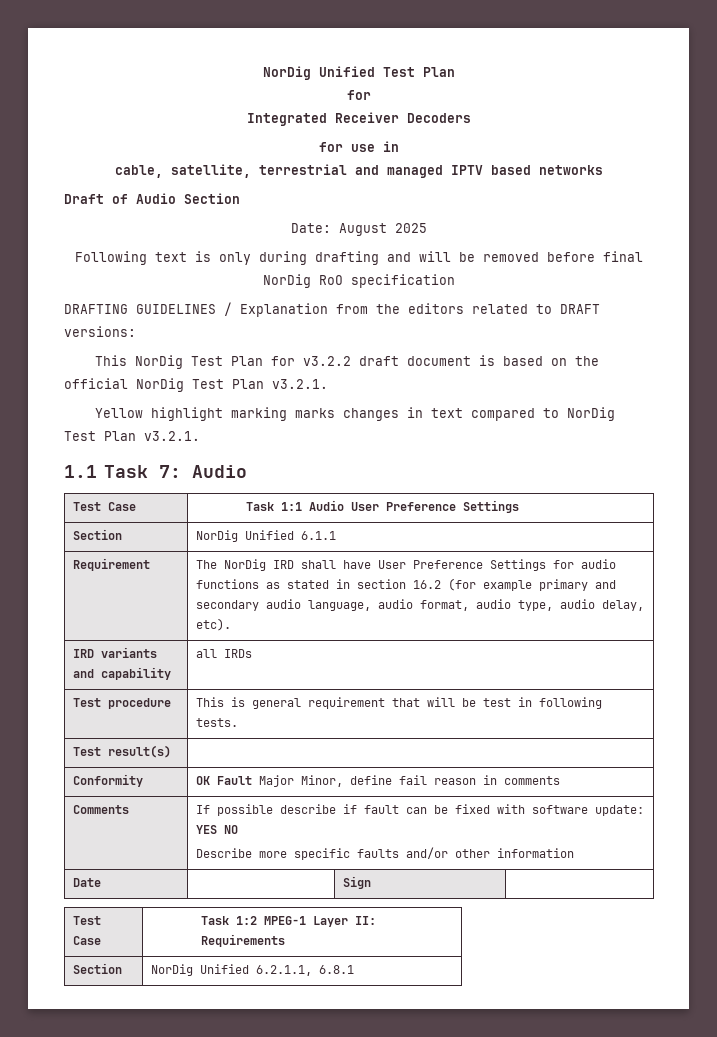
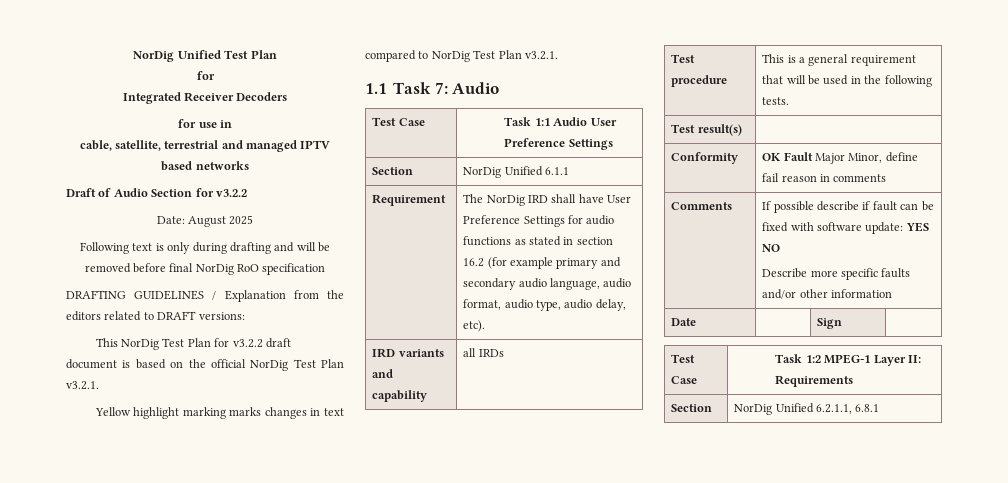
(240, 198) none -> [195,188,247,197] for v3.2.2
(245, 702) none -> [799,57,806,63] a
[482,697,532,707] test in -> [823,75,882,85] used in the

